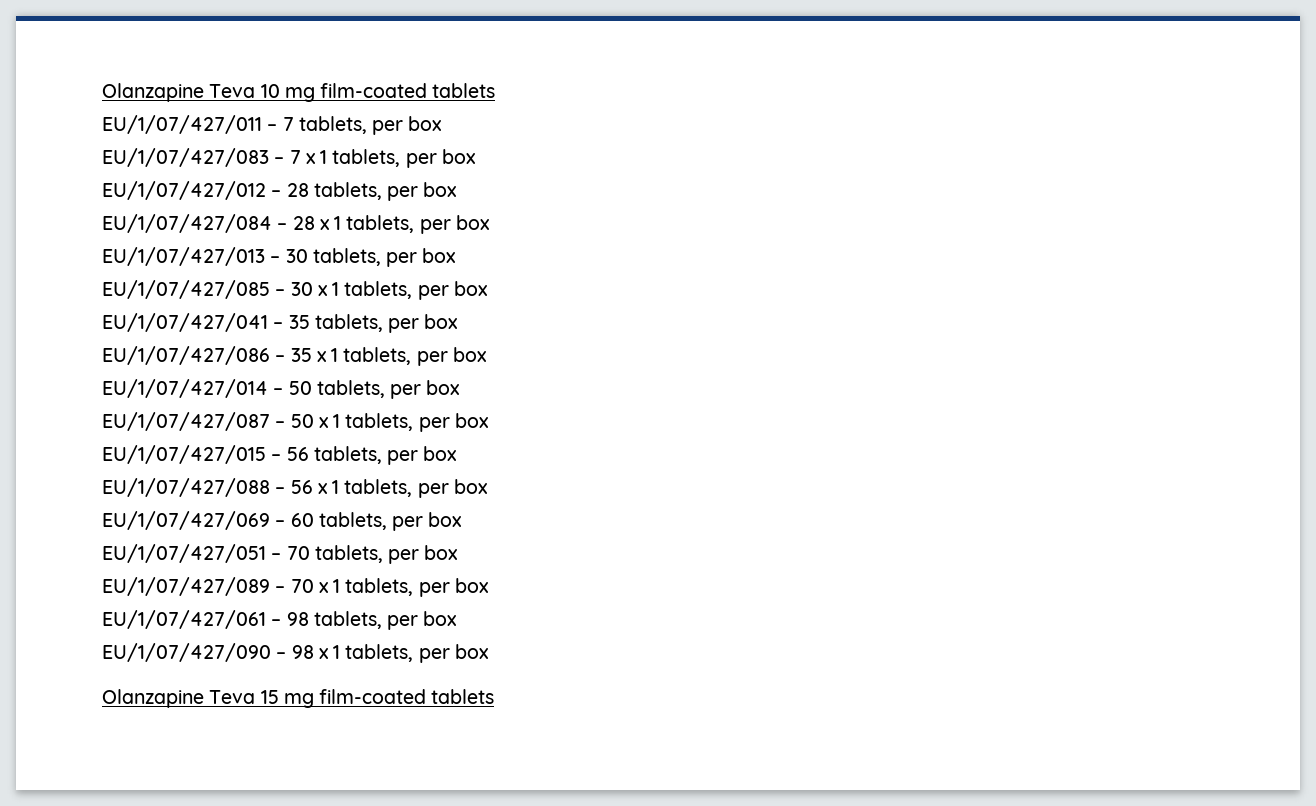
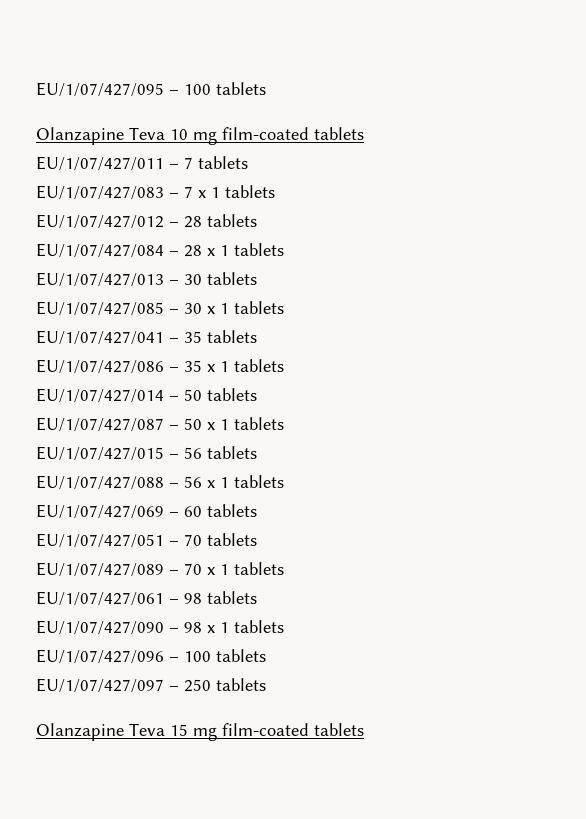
(102, 92) none -> [36,82,266,97] EU/1/07/427/095 – 100 tablets //
[298,116,443,135] tablets, per box -> [198,156,248,169] tablets
[332,149,476,168] tablets, per box -> [225,185,275,198] tablets
[313,182,458,201] tablets, per box -> [207,214,257,227] tablets
[346,215,490,234] tablets, per box -> [234,243,284,256] tablets
[312,248,457,267] tablets, per box -> [207,272,257,285] tablets
[344,281,488,300] tablets, per box -> [234,301,284,314] tablets
[314,314,459,333] tablets, per box -> [207,330,257,343] tablets
[343,347,487,366] tablets, per box -> [234,359,284,372] tablets
[316,380,461,399] tablets, per box -> [207,388,257,401] tablets
[345,413,489,432] tablets, per box -> [234,417,284,430] tablets
[313,446,458,465] tablets, per box -> [207,446,257,459] tablets
[344,479,488,498] tablets, per box -> [234,475,284,488] tablets
[318,512,463,531] tablets, per box -> [207,504,257,517] tablets
[314,545,459,564] tablets, per box -> [207,533,257,546] tablets
[345,578,489,597] tablets, per box -> [234,562,284,575] tablets
[313,611,458,630] tablets, per box -> [207,591,257,604] tablets
[345,644,489,663] tablets, per box -> [234,620,284,633] [36,649,266,664] [36,678,266,693] tablets // EU/1/07/427/096 – 100 tablets // EU/1/07/427/097 – 250 tablets

